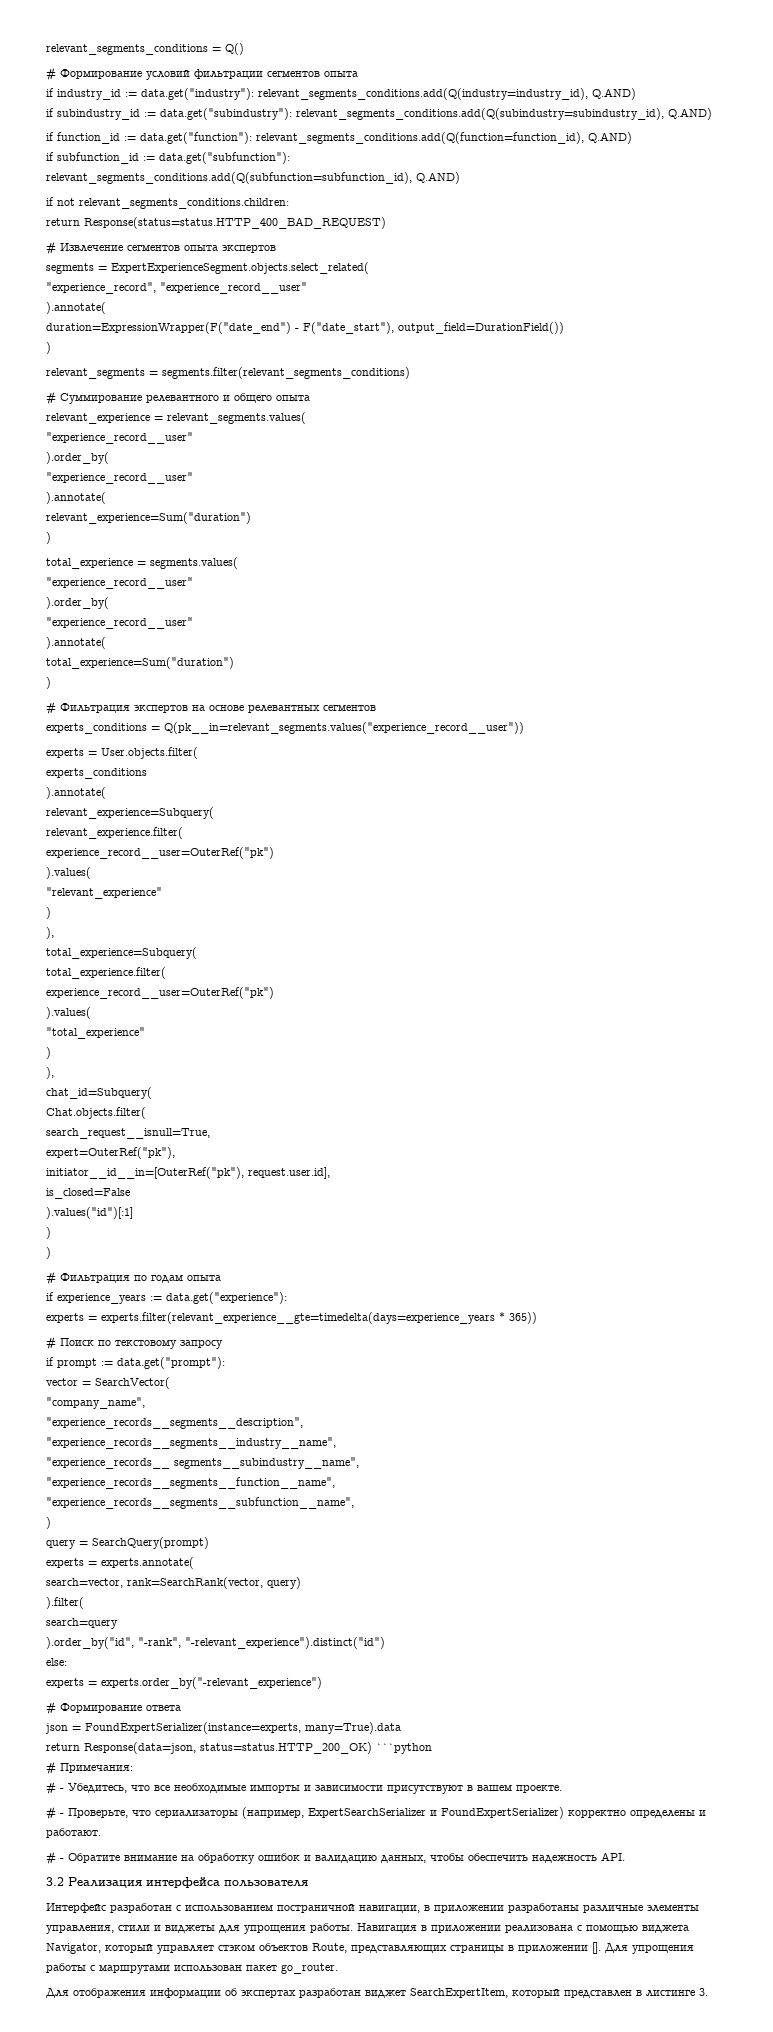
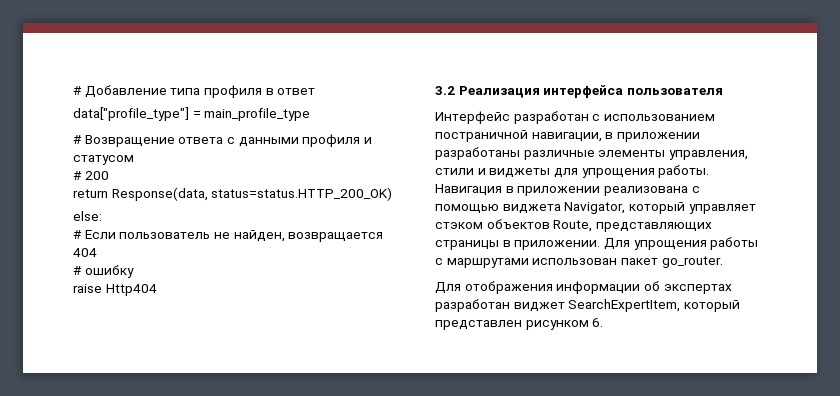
[46,43,244,55] [46,67,358,81] [46,88,636,100] [46,108,712,120] [46,132,632,144] [46,152,290,164] [46,172,460,184] [46,197,289,209] [46,217,386,229] [46,241,276,255] [46,262,369,274] [46,282,307,294] [46,302,106,314] [46,322,564,334] [46,342,51,354] [46,367,410,379] [46,391,310,405] [46,412,306,424] [46,432,193,444] [46,452,109,464] [46,472,193,484] [46,492,106,504] [46,512,251,524] [46,532,51,544] [46,557,238,569] [46,577,193,589] [46,597,109,609] [46,617,193,629] [46,637,106,649] [46,657,234,669] [46,677,51,689] [46,701,376,715] [46,722,524,734] [46,747,198,759] [46,768,147,779] [46,787,106,799] [46,807,214,819] [46,827,183,839] [46,847,274,859] [46,867,91,879] [46,887,162,899] [46,907,51,919] [46,927,54,939] [46,947,197,959] [46,967,166,979] [46,987,274,999] [46,1007,91,1019] [46,1027,145,1039] [46,1047,51,1059] [46,1067,54,1079] [46,1087,152,1099] [46,1107,146,1119] [46,1128,210,1139] [46,1147,175,1159] [46,1167,330,1179] [46,1188,130,1199] [46,1207,133,1219] [46,1227,51,1239] [46,1247,51,1259] [46,1271,221,1285] [46,1292,287,1304] [46,1312,537,1324] [46,1336,223,1350] [46,1357,225,1369] [46,1377,170,1389] [46,1397,145,1409] [46,1417,303,1429] [46,1437,336,1449] [46,1457,359,1469] [46,1477,335,1489] [46,1497,354,1509] [46,1517,51,1529] [46,1537,209,1549] [46,1557,194,1569] [46,1577,301,1589] [46,1597,84,1609] [46,1618,118,1629] [46,1637,385,1649] [46,1658,67,1666] [46,1677,322,1689] [46,1701,181,1715] [45,1722,401,1734] [46,1742,432,1754] [46,1761,133,1775] [46,1781,562,1795] [46,1806,706,1820] [46,1828,101,1838] [46,1851,625,1865] relevant_segments_conditions = Q() // # Формирование условий фильтрации сегментов опыта // if industry_id := data.get("industry"): relevant_segments_conditions.add(Q(industry=industry_id), Q.AND) // if subindustry_id := data.get("subindustry"): relevant_segments_conditions.add(Q(subindustry=subindustry_id), Q.AND) // if function_id := data.get("function"): relevant_segments_conditions.add(Q(function=function_id), Q.AND) // if subfunction_id := data.get("subfunction"): // relevant_segments_conditions.add(Q(subfunction=subfunction_id), Q.AND) // if not relevant_segments_conditions.children: // return Response(status=status.HTTP_400_BAD_REQUEST) // # Извлечение сегментов опыта экспертов // segments = ExpertExperienceSegment.objects.select_related( // "experience_record", "experience_record__user" // ).annotate( // duration=ExpressionWrapper(F("date_end") - F("date_start"), output_field=DurationField()) // ) // relevant_segments = segments.filter(relevant_segments_conditions) // # Суммирование релевантного и общего опыта // relevant_experience = relevant_segments.values( // "experience_record__user" // ).order_by( // "experience_record__user" // ).annotate( // relevant_experience=Sum("duration") // ) // total_experience = segments.values( // "experience_record__user" // ).order_by( // "experience_record__user" // ).annotate( // total_experience=Sum("duration") // ) // # Фильтрация экспертов на основе релевантных сегментов // experts_conditions = Q(pk__in=relevant_segments.values("experience_record__user")) // experts = User.objects.filter( // experts_conditions // ).annotate( // relevant_experience=Subquery( // relevant_experience.filter( // experience_record__user=OuterRef("pk") // ).values( // "relevant_experience" // ) // ), // total_experience=Subquery( // total_experience.filter( // experience_record__user=OuterRef("pk") // ).values( // "total_experience" // ) // ), // chat_id=Subquery( // Chat.objects.filter( // search_request__isnull=True, // expert=OuterRef("pk"), // initiator__id__in=[OuterRef("pk"), request.user.id], // is_closed=False // ).values("id")[:1] // ) // ) // # Фильтрация по годам опыта // if experience_years := data.get("experience"): // experts = experts.filter(relevant_experience__gte=timedelta(days=experience_years * 365)) // # Поиск по текстовому запросу // if prompt := data.get("prompt"): // vector = SearchVector( // "company_name", // "experience_records__segments__description", // "experience_records__segments__industry__name", // "experience_records__ segments__subindustry__name", // "experience_records__segments__function__name", // "experience_records__segments__subfunction__name", // ) // query = SearchQuery(prompt) // experts = experts.annotate( // search=vector, rank=SearchRank(vector, query) // ).filter( // search=query // ).order_by("id", "-rank", "-relevant_experience").distinct("id") // else: // experts = experts.order_by("-relevant_experience") // # Формирование ответа // json = FoundExpertSerializer(instance=experts, many=True).data // return Response(data=json, status=status.HTTP_200_OK) ```python // # Примечания: // # - Убедитесь, что все необходимые импорты и зависимости присутствуют в вашем проекте. // # - Проверьте, что сериализаторы (например, ExpertSearchSerializer и FoundExpertSerializer) корректно определены и работают. // # - Обратите внимание на обработку ошибок и валидацию данных, чтобы обеспечить надежность API. -> [73,85,316,98] [73,107,311,121] [73,134,372,147] [73,155,134,165] [73,171,109,180] [73,187,393,201] [73,211,102,221] [73,230,384,242] [73,248,97,257] [73,265,134,278] [73,284,157,296] # Добавление типа профиля в ответ // data["profile_type"] = main_profile_type // # Возвращение ответа с данными профиля и статусом // # 200 // return Response(data, status=status.HTTP_200_OK) // else: // # Если пользователь не найден, возвращается 404 // # ошибку // raise Http404
[518,1942,601,1954] приложении []. -> [514,240,601,250] приложении.
[636,1988,708,1997] в листинге 3. -> [525,318,604,330] рисунком 6.

